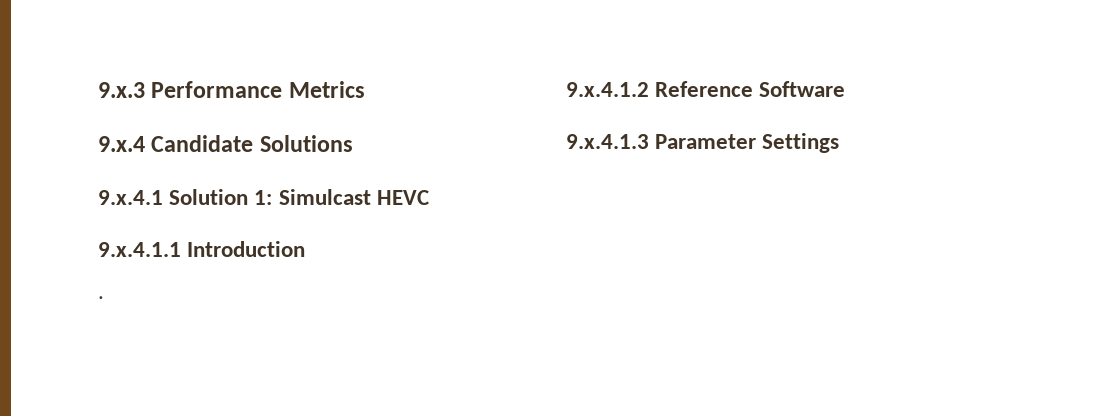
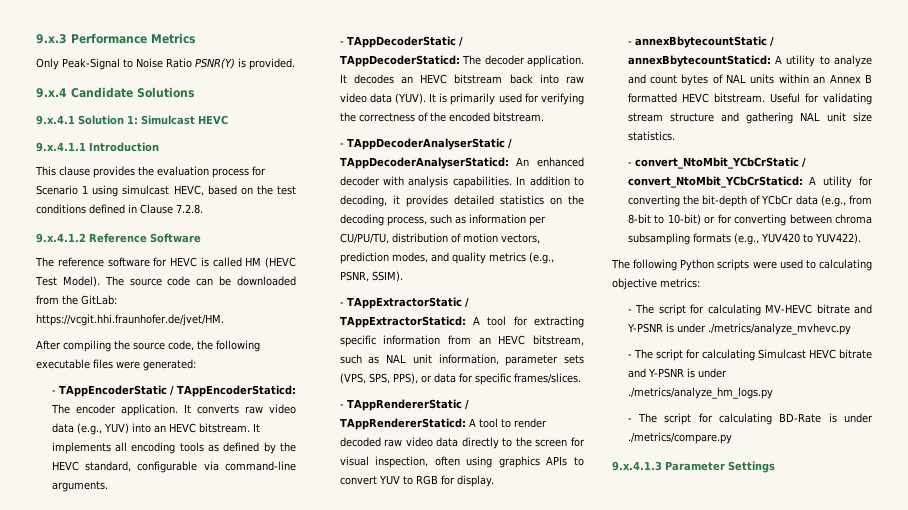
(365, 89) none -> [36,58,295,70] // Only Peak-Signal to Noise Ratio PSNR(Y) is provided.
[98,296,104,299] [566,81,846,97] . // 9.x.4.1.2 Reference Software -> [35,166,266,178] [36,185,296,197] [36,204,203,214] [36,233,201,243] [35,257,296,268] [35,276,296,287] [36,295,117,305] [36,314,224,326] [36,340,260,352] [36,359,196,371] [51,385,296,397] [50,404,296,416] [51,423,260,435] [51,442,297,454] [51,461,296,473] [51,481,108,492] [339,36,463,48] [339,55,584,67] [339,74,584,84] [339,93,584,105] [339,112,544,122] [339,138,512,150] [339,157,584,169] [339,176,584,188] [339,195,584,207] [339,214,546,226] [339,233,540,244] [339,252,554,264] [339,271,403,282] [339,297,469,309] [339,316,584,328] [339,335,584,347] [339,354,584,366] [339,373,581,385] [339,399,469,411] [339,418,547,430] [339,437,585,449] [339,456,584,468] [339,475,495,487] [627,36,774,48] [627,55,872,67] [627,74,872,86] [627,93,872,105] [627,112,872,124] [627,131,675,141] [627,157,806,169] [627,176,873,188] [627,195,872,207] [627,214,872,226] [627,233,861,245] [611,259,872,271] [612,278,700,290] [627,304,872,316] [626,323,852,335] [627,349,872,361] [627,368,728,378] [627,387,773,399] [627,413,873,425] [627,432,732,444] This clause provides the evaluation process for Scenario 1 using simulcast HEVC, based on the test conditions defined in Clause 7.2.8. // 9.x.4.1.2 Reference Software // The reference software for HEVC is called HM (HEVC Test Model). The source code can be downloaded from the GitLab: https://vcgit.hhi.fraunhofer.de/jvet/HM. // After compiling the source code, the following executable files were generated: // - TAppEncoderStatic / TAppEncoderStaticd: The encoder application. It converts raw video data (e.g., YUV) into an HEVC bitstream. It implements all encoding tools as defined by the HEVC standard, configurable via command-line arguments. // - TAppDecoderStatic / TAppDecoderStaticd: The decoder application. It decodes an HEVC bitstream back into raw video data (YUV). It is primarily used for verifying the correctness of the encoded bitstream. // - TAppDecoderAnalyserStatic / TAppDecoderAnalyserStaticd: An enhanced decoder with analysis capabilities. In addition to decoding, it provides detailed statistics on the decoding process, such as information per CU/PU/TU, distribution of motion vectors, prediction modes, and quality metrics (e.g., PSNR, SSIM). // - TAppExtractorStatic / TAppExtractorStaticd: A tool for extracting specific information from an HEVC bitstream, such as NAL unit information, parameter sets (VPS, SPS, PPS), or data for specific frames/slices. // - TAppRendererStatic / TAppRendererStaticd: A tool to render decoded raw video data directly to the screen for visual inspection, often using graphics APIs to convert YUV to RGB for display. // - annexBbytecountStatic / annexBbytecountStaticd: A utility to analyze and count bytes of NAL units within an Annex B formatted HEVC bitstream. Useful for validating stream structure and gathering NAL unit size statistics. // - convert_NtoMbit_YCbCrStatic / convert_NtoMbit_YCbCrStaticd: A utility for converting the bit-depth of YCbCr data (e.g., from 8-bit to 10-bit) or for converting between chroma subsampling formats (e.g., YUV420 to YUV422). // The following Python scripts were used to calculating objective metrics: // - The script for calculating MV-HEVC bitrate and Y-PSNR is under ./metrics/analyze_mvhevc.py // - The script for calculating Simulcast HEVC bitrate and Y-PSNR is under ./metrics/analyze_hm_logs.py // - The script for calculating BD-Rate is under ./metrics/compare.py

